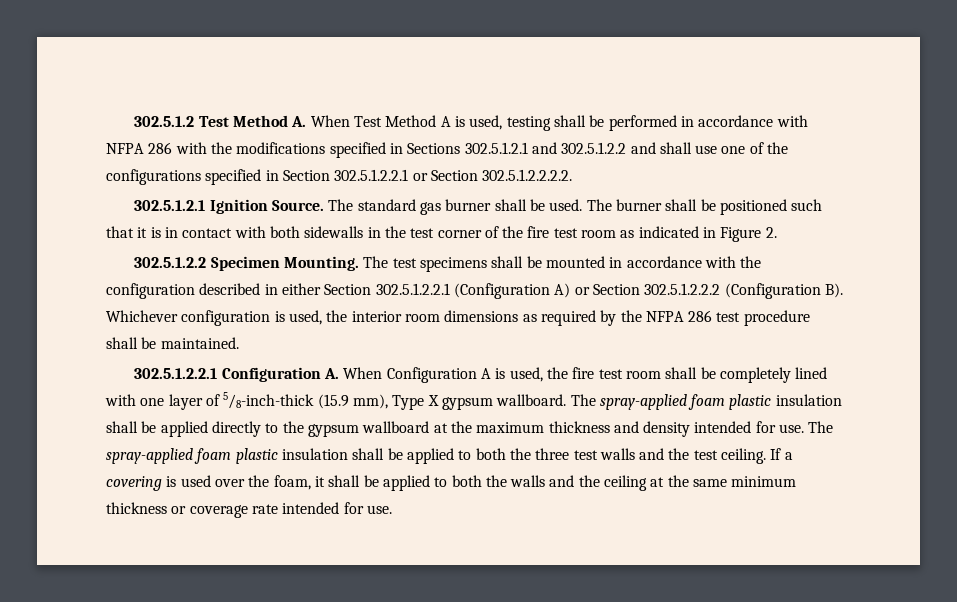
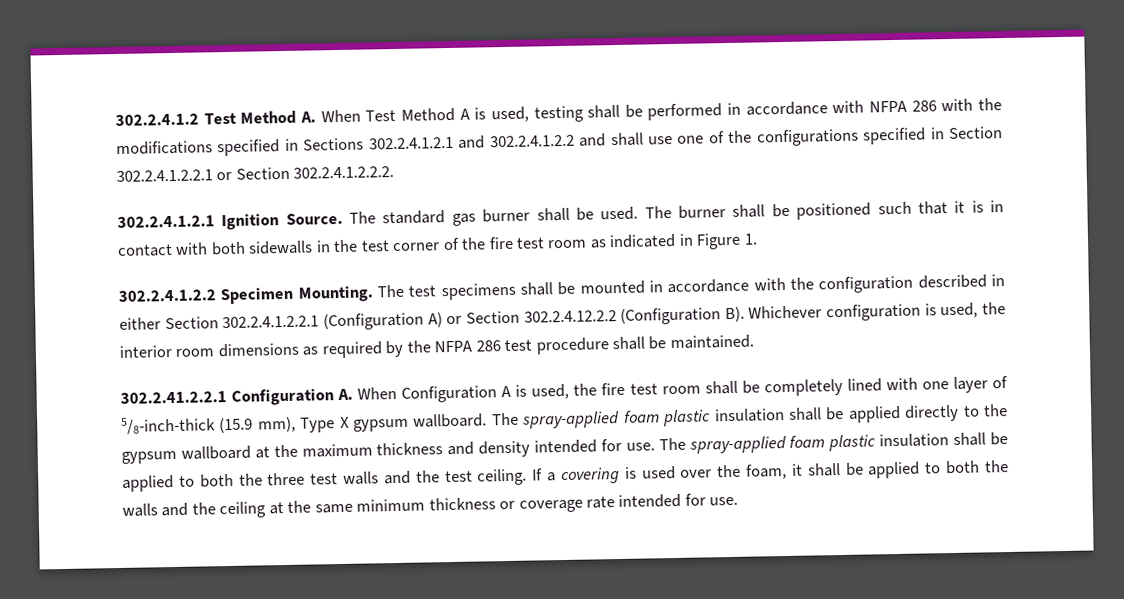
[134,116,195,127] 302.5.1.2 -> [115,113,199,126] 302.2.4.1.2
[464,142,627,154] 302.5.1.2.1 and 302.5.1.2.2 -> [368,134,575,150] 302.2.4.1.2.1 and 302.2.4.1.2.2
[334,169,573,181] [134,200,206,211] 302.5.1.2.2.1 or Section 302.5.1.2.2.2.2. // 302.5.1.2.1 -> [116,165,395,182] [117,215,215,228] 302.2.4.1.2.2.1 or Section 302.2.4.1.2.2.2. // 302.2.4.1.2.1
[765,227,777,238] [134,257,207,268] 2. // 302.5.1.2.2 -> [743,233,758,245] [118,289,216,302] 1. // 302.2.4.1.2.2
[375,283,450,295] 302.5.1.2.2.1 -> [222,315,320,329] 302.2.4.1.2.2.1
[644,283,721,295] 302.5.1.2.2.2 -> [523,310,617,323] 302.2.4.12.2.2
[134,368,218,379] 302.5.1.2.2.1 -> [120,391,227,404] 302.2.41.2.2.1

